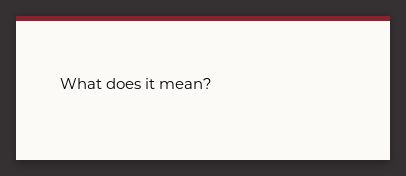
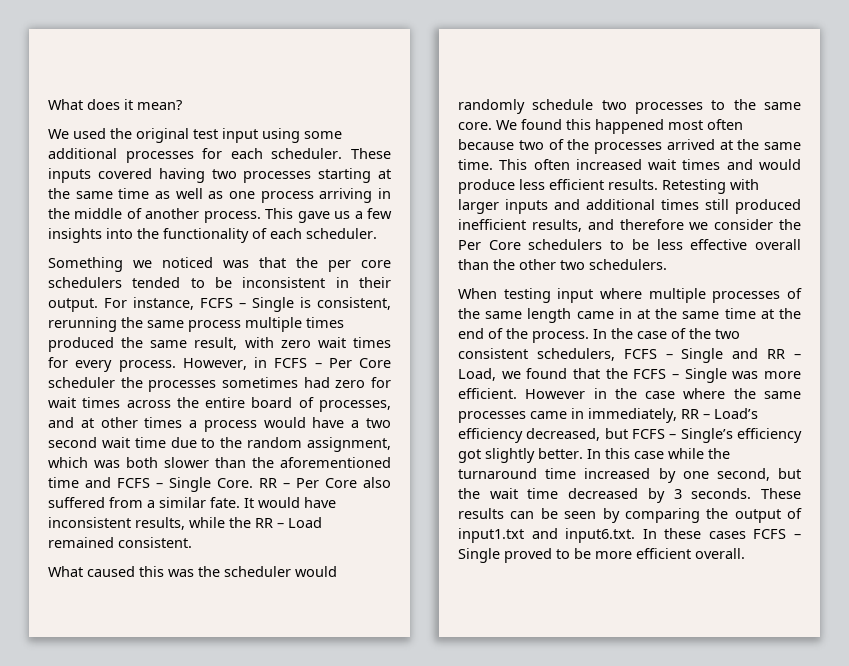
(213, 83) none -> [48,128,342,143] [48,148,391,163] [48,168,391,183] [48,188,391,203] [48,208,393,223] [48,228,377,243] [48,257,391,272] [48,277,391,288] [48,297,391,312] [48,317,344,332] [48,337,391,352] [48,357,391,372] [48,377,391,392] [48,397,391,412] [48,417,391,432] [48,437,391,452] [48,457,391,468] [48,477,391,492] [48,497,336,508] [48,517,322,530] [48,537,192,548] [48,566,337,577] [458,99,801,114] [458,119,743,134] [458,139,801,154] [458,159,801,170] [458,179,759,194] [458,199,801,214] [458,219,801,232] [458,239,801,250] [458,259,667,270] [458,288,802,303] [458,308,801,323] [458,328,740,343] [458,348,801,363] [458,368,801,383] [458,388,801,399] [458,408,758,423] [458,428,802,443] [458,448,730,463] [458,468,801,483] [458,488,801,503] [458,508,802,523] [458,528,801,543] [458,548,745,563] // We used the original test input using some additional processes for each scheduler. These inputs covered having two processes starting at the same time as well as one process arriving in the middle of another process. This gave us a few insights into the functionality of each scheduler. // Something we noticed was that the per core schedulers tended to be inconsistent in their output. For instance, FCFS – Single is consistent, rerunning the same process multiple times produced the same result, with zero wait times for every process. However, in FCFS – Per Core scheduler the processes sometimes had zero for wait times across the entire board of processes, and at other times a process would have a two second wait time due to the random assignment, which was both slower than the aforementioned time and FCFS – Single Core. RR – Per Core also suffered from a similar fate. It would have inconsistent results, while the RR – Load remained consistent. // What caused this was the scheduler would randomly schedule two processes to the same core. We found this happened most often because two of the processes arrived at the same time. This often increased wait times and would produce less efficient results. Retesting with larger inputs and additional times still produced inefficient results, and therefore we consider the Per Core schedulers to be less effective overall than the other two schedulers. // When testing input where multiple processes of the same length came in at the same time at the end of the process. In the case of the two consistent schedulers, FCFS – Single and RR – Load, we found that the FCFS – Single was more efficient. However in the case where the same processes came in immediately, RR – Load’s efficiency decreased, but FCFS – Single’s efficiency got slightly better. In this case while the turnaround time increased by one second, but the wait time decreased by 3 seconds. These results can be seen by comparing the output of input1.txt and input6.txt. In these cases FCFS – Single proved to be more efficient overall.

